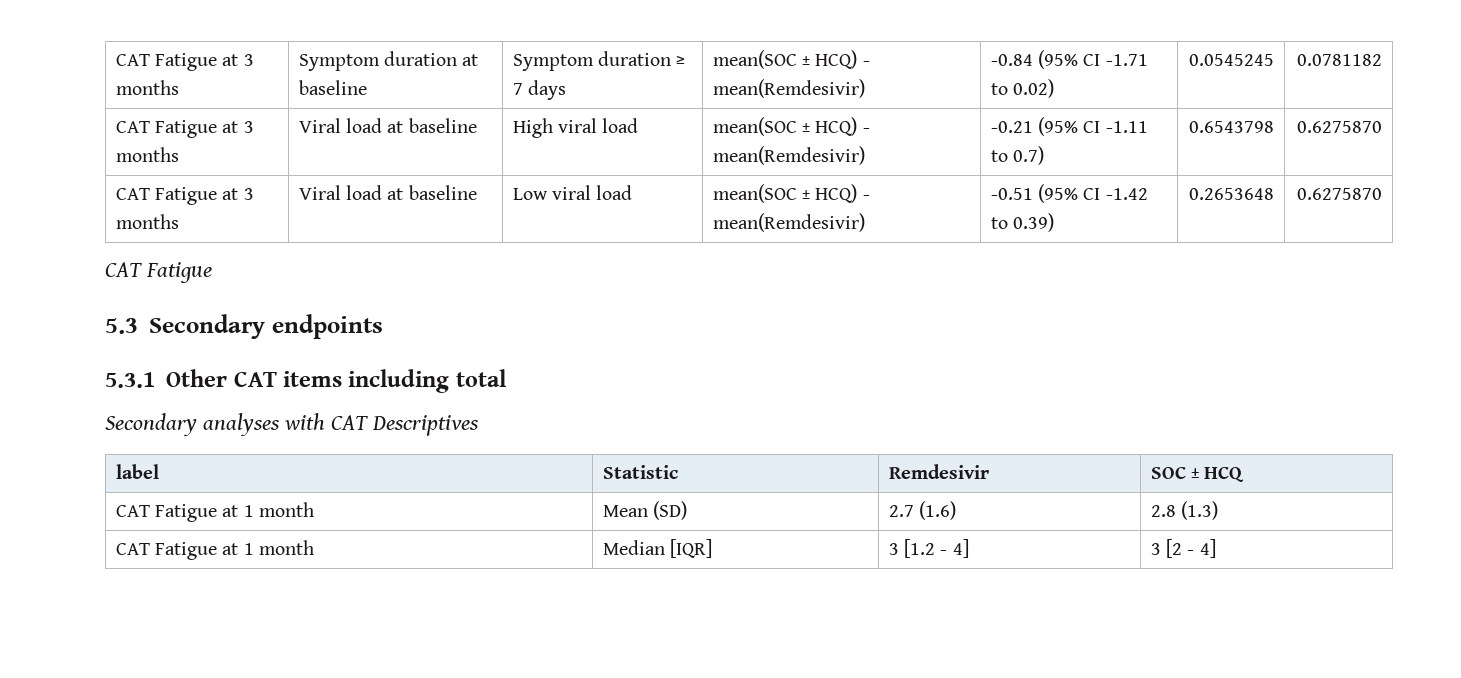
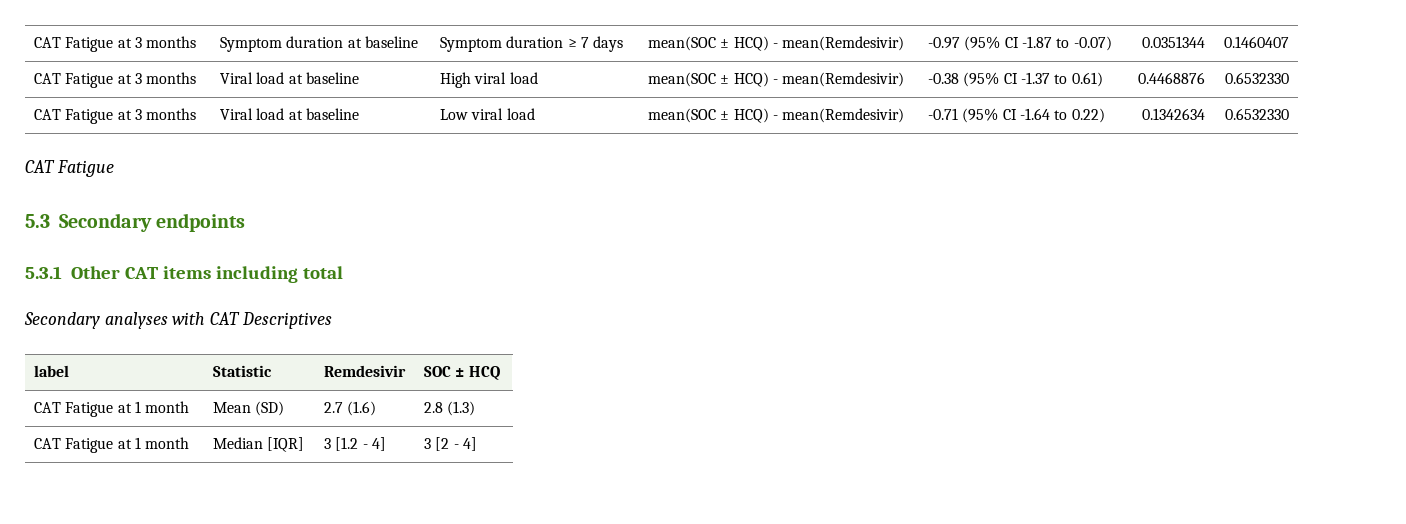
[990,50,1148,69] [990,79,1054,98] [1189,54,1275,66] [1297,54,1383,66] -0.84 (95% CI -1.71 to 0.02) | 0.0545245 | 0.0781182 -> [927,36,1112,51] [1142,36,1206,48] [1224,36,1290,48] -0.97 (95% CI -1.87 to -0.07) | 0.0351344 | 0.1460407
[990,117,1148,136] [990,146,1044,165] [1189,121,1275,133] [1297,121,1383,133] -0.21 (95% CI -1.11 to 0.7) | 0.6543798 | 0.6275870 -> [927,72,1103,87] [1138,72,1206,84] [1225,72,1290,84] -0.38 (95% CI -1.37 to 0.61) | 0.4468876 | 0.6532330
[990,184,1148,203] [990,213,1054,232] [1189,188,1275,200] [1297,188,1383,200] -0.51 (95% CI -1.42 to 0.39) | 0.2653648 | 0.6275870 -> [927,108,1105,123] [1142,108,1206,120] [1225,108,1290,120] -0.71 (95% CI -1.64 to 0.22) | 0.1342634 | 0.6532330

